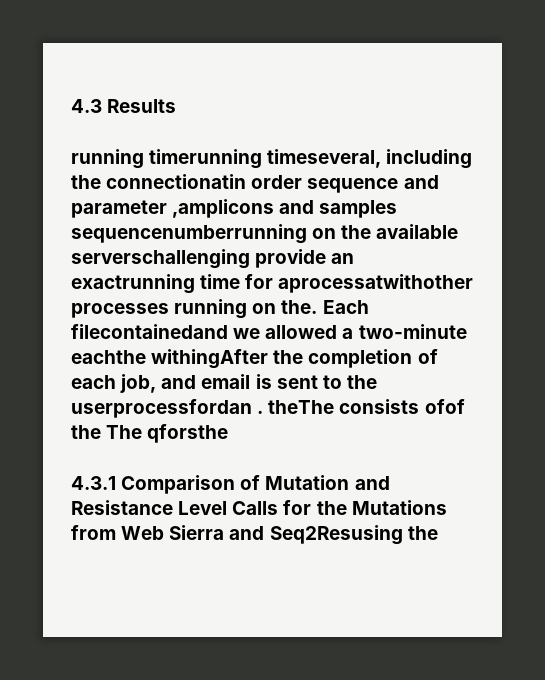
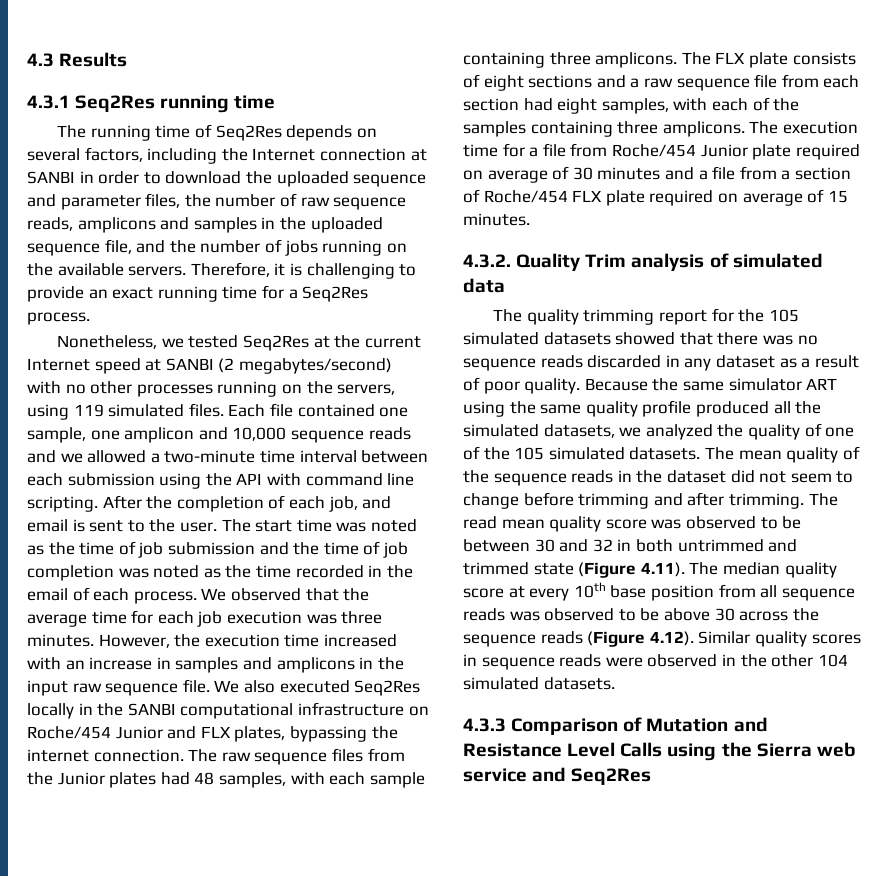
[71,149,473,169] [71,174,439,193] [71,199,398,218] [71,224,459,244] [71,249,355,269] [71,274,474,294] [71,299,369,319] [71,324,467,339] [71,349,269,369] running timerunning timeseveral, including the connectionatin order sequence and parameter ,amplicons and samples sequencenumberrunning on the available serverschallenging provide an exactrunning time for aprocessatwithother processes running on the. Each filecontainedand we allowed a two-minute eachthe withingAfter -> [27,95,276,113] [57,124,377,141] [27,147,427,164] [27,171,427,187] [27,193,407,210] [27,217,383,233] [27,239,407,256] [27,262,417,279] [27,285,369,302] [27,312,90,325] [57,335,421,351] [27,358,392,374] [27,381,396,397] [27,403,409,420] [27,427,411,443] [27,450,429,463] [27,473,415,489] [27,495,142,512] 4.3.1 Seq2Res running time // The running time of Seq2Res depends on several factors, including the Internet connection at SANBI in order to download the uploaded sequence and parameter files, the number of raw sequence reads, amplicons and samples in the uploaded sequence file, and the number of jobs running on the available servers. Therefore, it is challenging to provide an exact running time for a Seq2Res process. // Nonetheless, we tested Seq2Res at the current Internet speed at SANBI (2 megabytes/second) with no other processes running on the servers, using 119 simulated files. Each file contained one sample, one amplicon and 10,000 sequence reads and we allowed a two-minute time interval between each submission using the API with command line scripting. After
[71,399,465,418] [71,424,229,443] [71,476,116,490] userprocessfordan . theThe consists ofof the The qforsthe // 4.3.1 -> [179,519,417,532] [27,541,408,558] [27,565,413,581] [27,587,370,604] [27,610,383,627] [27,634,397,648] [27,657,404,673] [27,679,421,696] [27,702,429,719] [27,726,398,742] [27,748,405,765] [27,772,425,788] [463,52,856,68] [463,74,860,91] [463,97,800,114] [463,121,858,137] [463,143,860,160] [463,166,851,183] [463,189,848,206] [463,213,530,226] [463,253,823,271] [463,278,505,293] [493,308,799,325] [463,332,818,345] [463,355,859,371] [463,377,838,394] [463,400,822,417] [463,423,855,440] [463,446,860,463] [463,470,854,486] [463,492,838,509] [463,516,802,532] [463,539,798,552] [463,562,837,578] [463,582,855,601] [463,608,819,621] [463,631,861,647] [463,654,848,670] [463,677,615,690] [463,718,506,732] user. The start time was noted as the time of job submission and the time of job completion was noted as the time recorded in the email of each process. We observed that the average time for each job execution was three minutes. However, the execution time increased with an increase in samples and amplicons in the input raw sequence file. We also executed Seq2Res locally in the SANBI computational infrastructure on Roche/454 Junior and FLX plates, bypassing the internet connection. The raw sequence files from the Junior plates had 48 samples, with each sample containing three amplicons. The FLX plate consists of eight sections and a raw sequence file from each section had eight samples, with each of the samples containing three amplicons. The execution time for a file from Roche/454 Junior plate required on average of 30 minutes and a file from a section of Roche/454 FLX plate required on average of 15 minutes. // 4.3.2. Quality Trim analysis of simulated data // The quality trimming report for the 105 simulated datasets showed that there was no sequence reads discarded in any dataset as a result of poor quality. Because the same simulator ART using the same quality profile produced all the simulated datasets, we analyzed the quality of one of the 105 simulated datasets. The mean quality of the sequence reads in the dataset did not seem to change before trimming and after trimming. The read mean quality score was observed to be between 30 and 32 in both untrimmed and trimmed state (Figure 4.11). The median quality score at every 10th base position from all sequence reads was observed to be above 30 across the sequence reads (Figure 4.12). Similar quality scores in sequence reads were observed in the other 104 simulated datasets. // 4.3.3
[283,500,447,515] [71,525,438,545] for the Mutations from Web Sierra and Seq2Resusing the -> [667,742,856,761] [463,767,652,785] using the Sierra web service and Seq2Res

